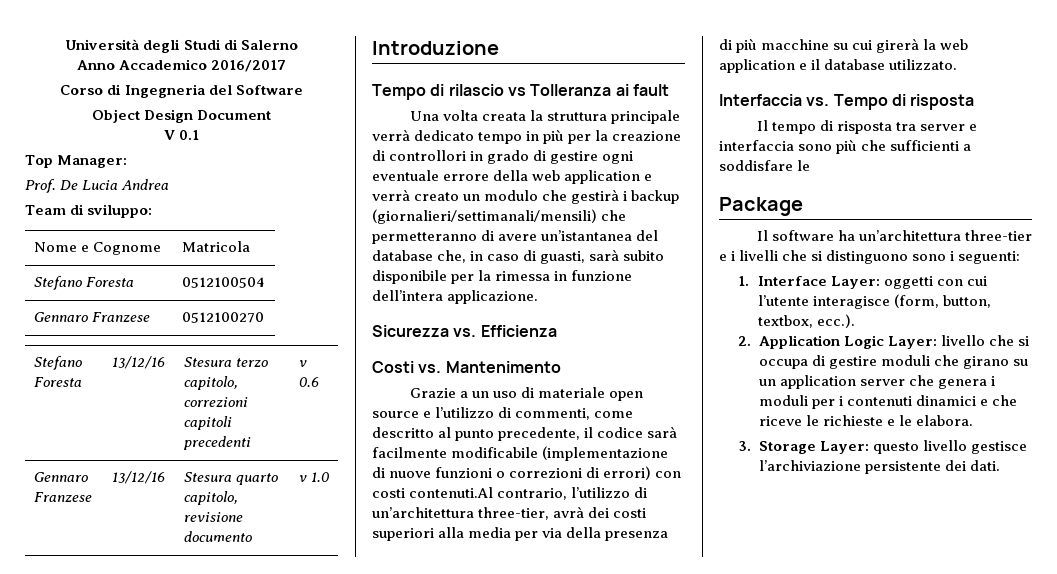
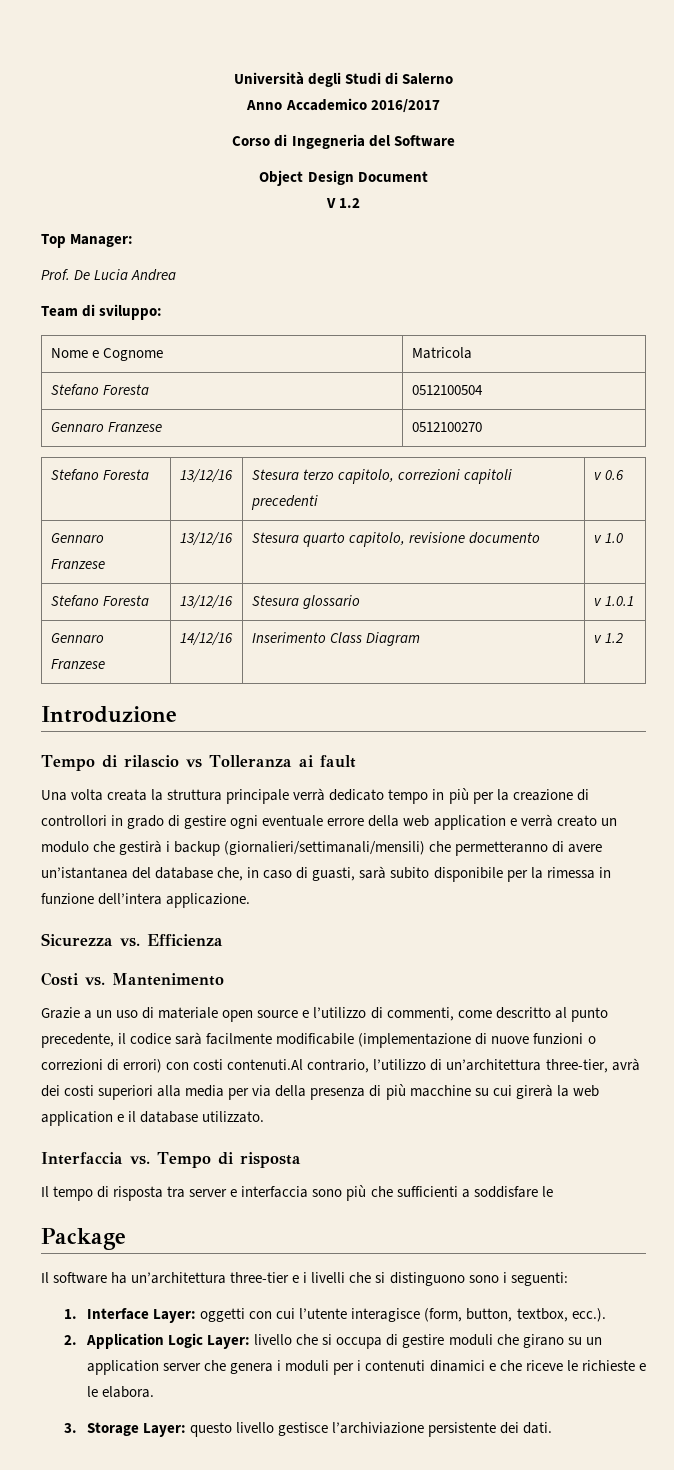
[179,130,200,140] 0.1 -> [339,198,361,208] 1.2
(329, 477) none -> [50,595,149,606] [179,595,233,609] [251,595,360,609] [593,596,634,606] [50,633,104,643] [50,659,105,669] [179,632,233,646] [251,632,420,646] [593,633,623,643] // Stefano Foresta | 13/12/16 | Stesura glossario | v 1.0.1 // Gennaro Franzese | 14/12/16 | Inserimento Class Diagram | v 1.2

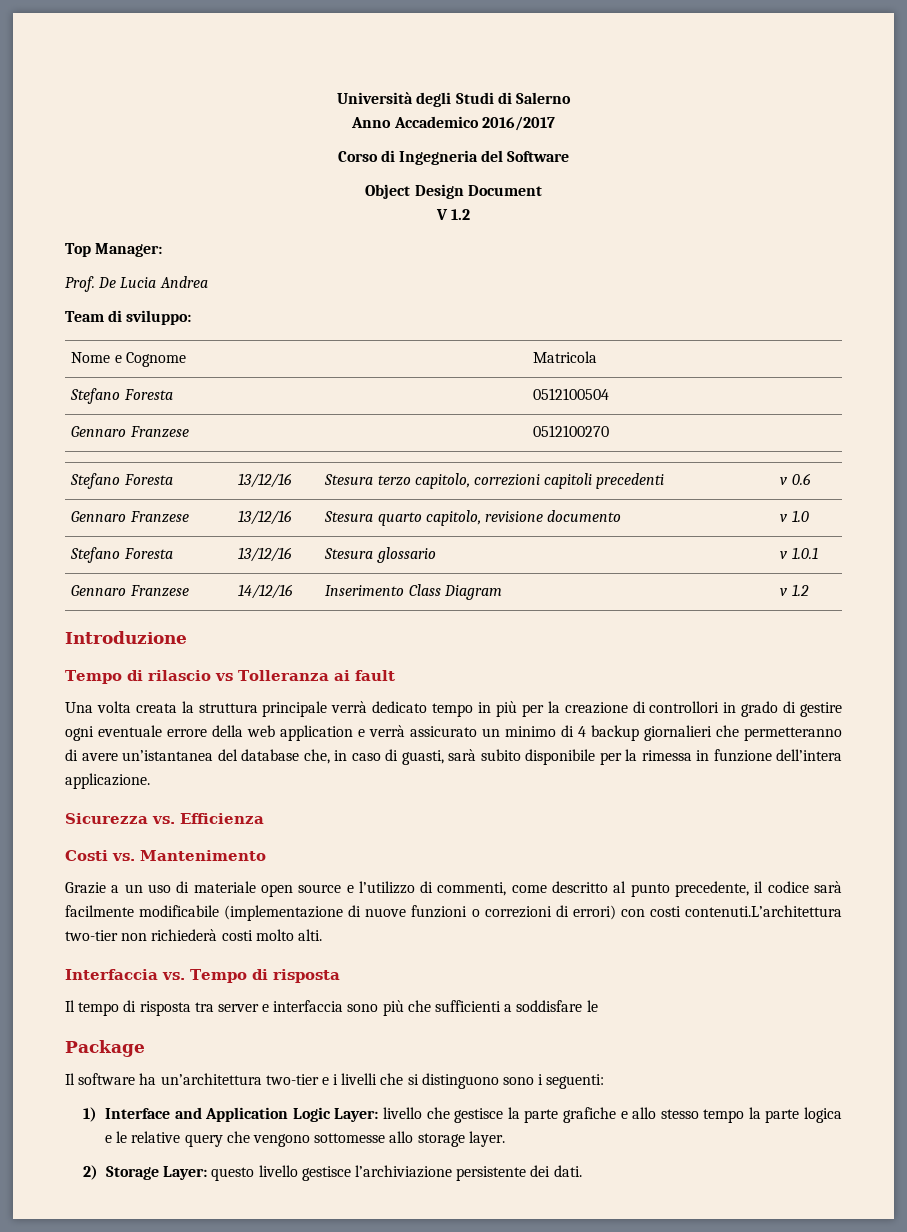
[556,815,617,827] [41,840,426,856] creato un modulo che gestirà i backup (giornalieri/settimanali/mensili) -> [410,725,712,741] assicurato un minimo di 4 backup giornalieri
[227,1058,640,1073] [41,1084,599,1100] [41,1111,265,1126] contenuti.Al contrario, l’utilizzo di un’architettura three-tier, avrà dei costi superiori alla media per via della presenza di più macchine su cui girerà la web application e il database utilizzato. -> [684,905,842,917] [65,929,322,941] contenuti.L’architettura two-tier non richiederà costi molto alti.
[230,1272,290,1283] three-tier -> [265,1074,319,1085] two-tier
[64,1308,606,1323] [64,1335,78,1345] 1. Interface Layer: oggetti con cui l’utente interagisce (form, button, textbox, ecc.). // 2. -> [83,1107,202,1122] 1) Interface and
[322,1334,602,1349] [87,1360,646,1375] [87,1386,155,1398] [64,1423,78,1433] si occupa di gestire moduli che girano su un application server che genera i moduli per i contenuti dinamici e che riceve le richieste e le elabora. // 3. -> [454,1107,843,1123] [105,1131,505,1147] [83,1165,99,1180] gestisce la parte grafiche e allo stesso tempo la parte logica e le relative query che vengono sottomesse allo storage layer. // 2)

